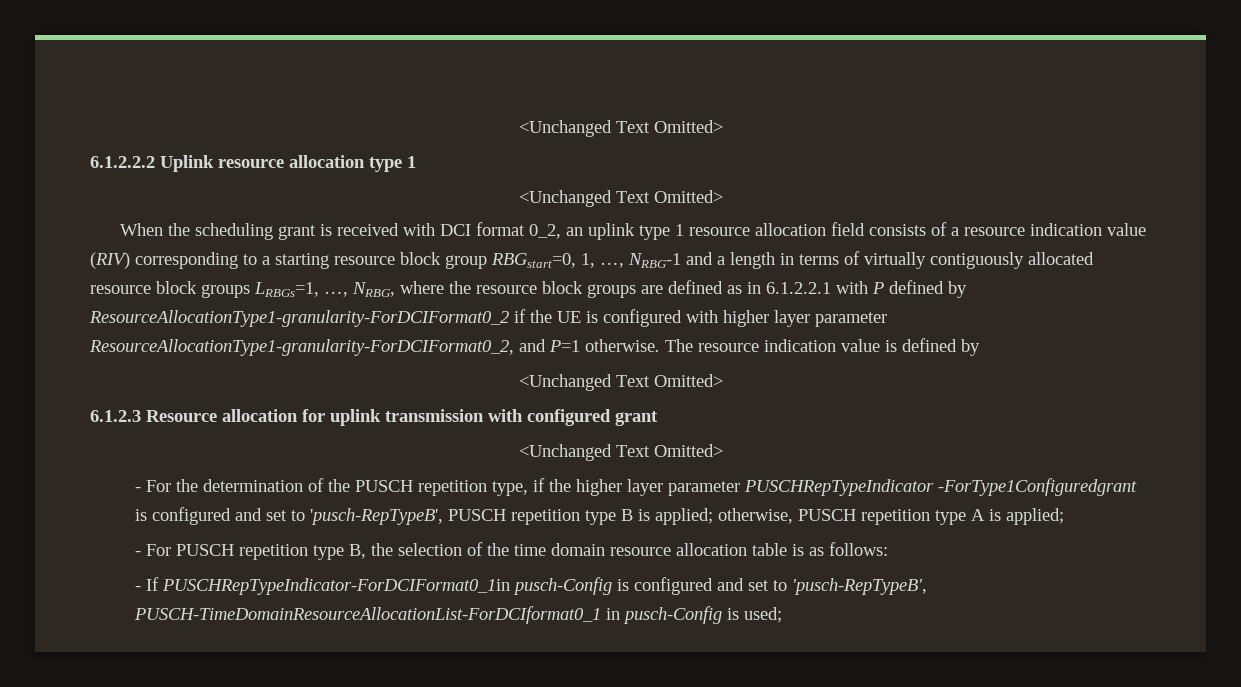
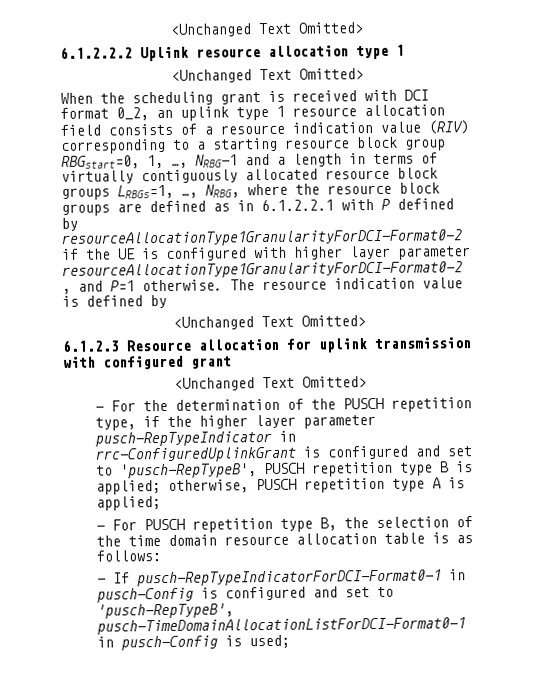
[89,310,509,327] ResourceAllocationType1-granularity-ForDCIFormat0_2 -> [61,229,463,247] resourceAllocationType1GranularityForDCI-Format0-2
[89,339,514,356] ResourceAllocationType1-granularity-ForDCIFormat0_2, -> [62,261,463,279] [62,288,71,294] resourceAllocationType1GranularityForDCI-Format0-2 ,
[743,478,1137,496] PUSCHRepTypeIndicator -ForType1Configuredgrant -> [94,430,296,447] [94,446,297,463] pusch-RepTypeIndicator in rrc-ConfiguredUplinkGrant
[161,578,510,595] PUSCHRepTypeIndicator-ForDCIFormat0_1in -> [136,569,466,587] pusch-RepTypeIndicatorForDCI-Format0-1 in
[133,606,601,624] PUSCH-TimeDomainResourceAllocationList-ForDCIformat0_1 -> [96,617,466,635] pusch-TimeDomainAllocationListForDCI-Format0-1

